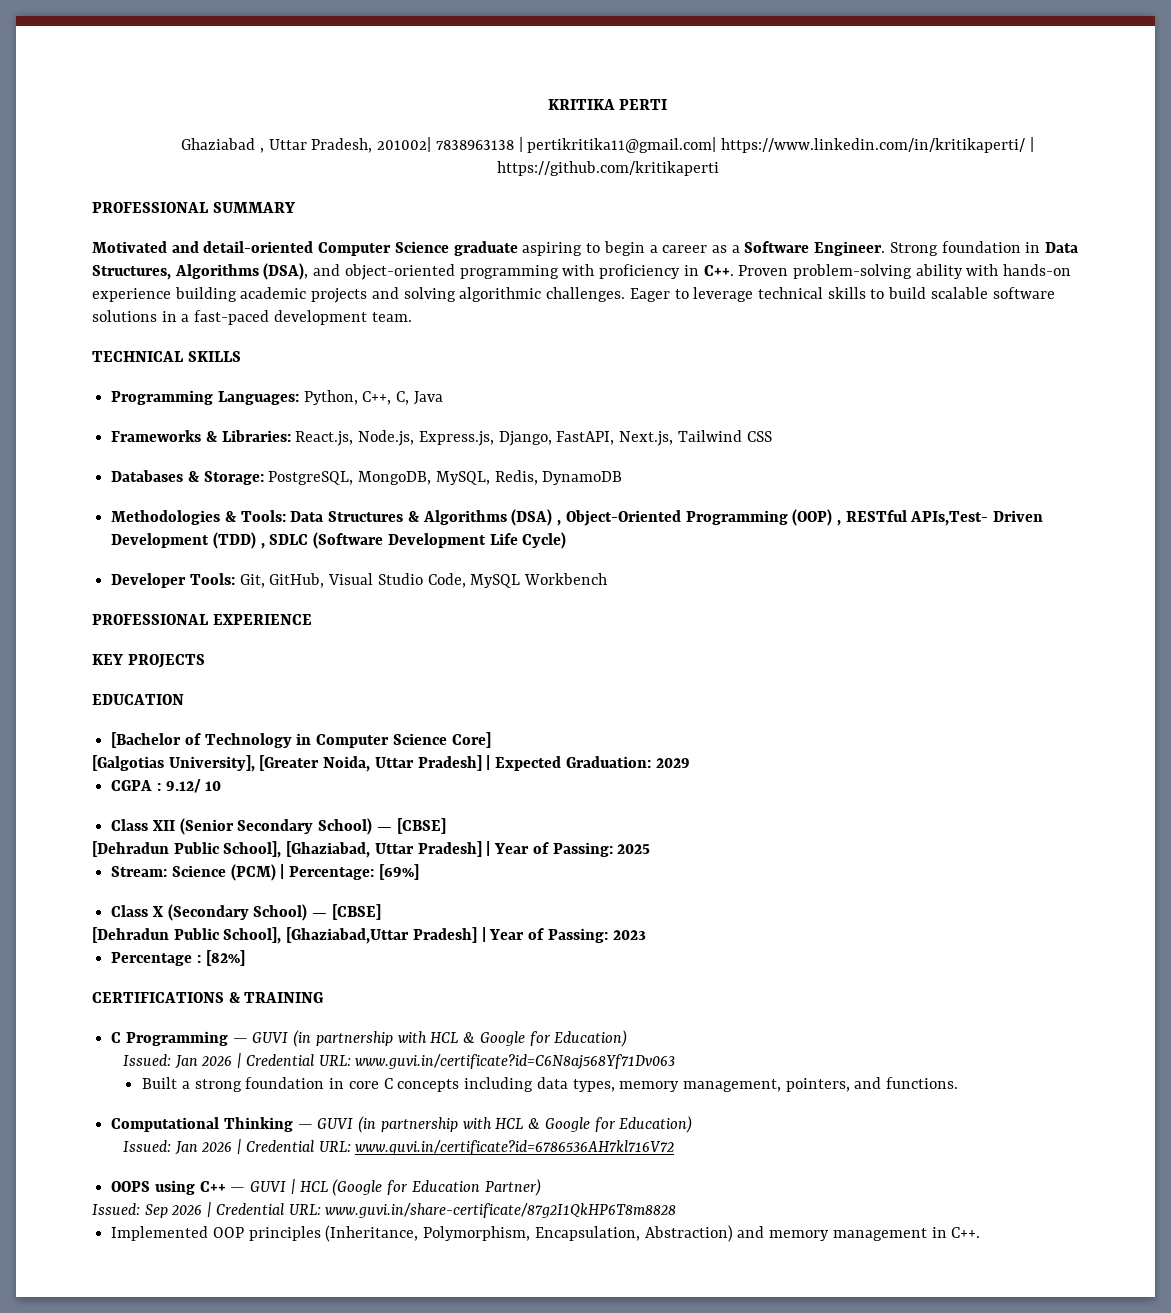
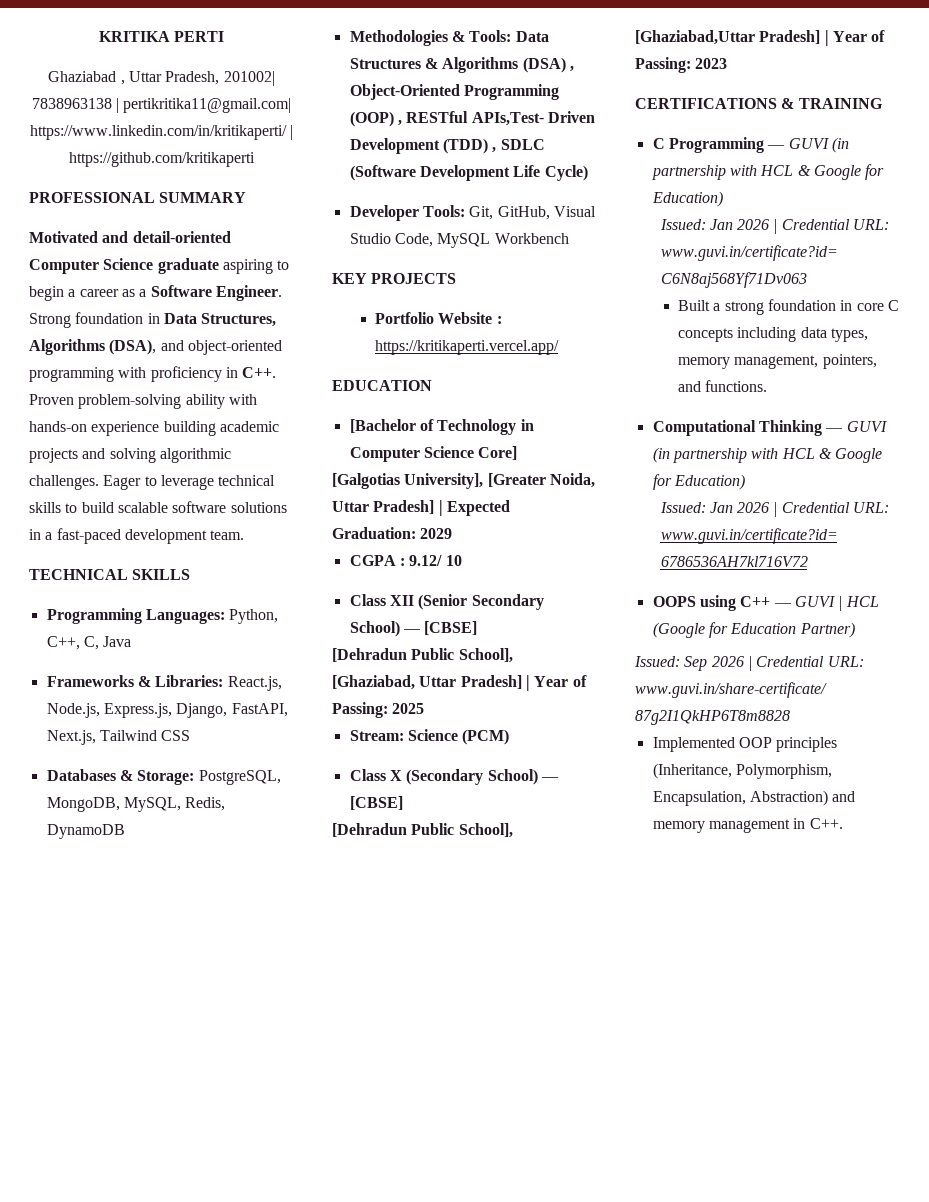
[92,614,312,625] // PROFESSIONAL EXPERIENCE -> (569, 238) none
(205, 661) none -> [375,312,502,324] [375,340,560,355] // Portfolio Website : https://kritikaperti.vercel.app/
[280,864,419,880] | Percentage: [69%] -> (510, 737) none
[111,950,245,966] // Percentage : [82%] -> (728, 63) none

